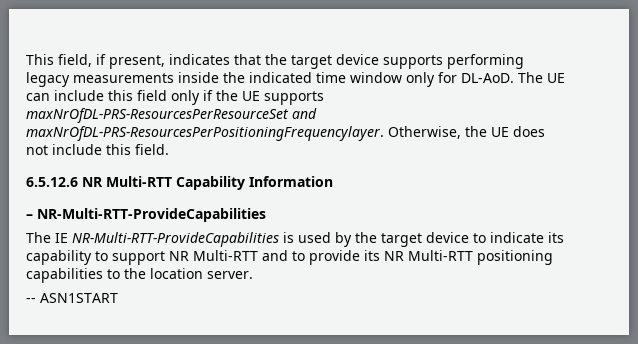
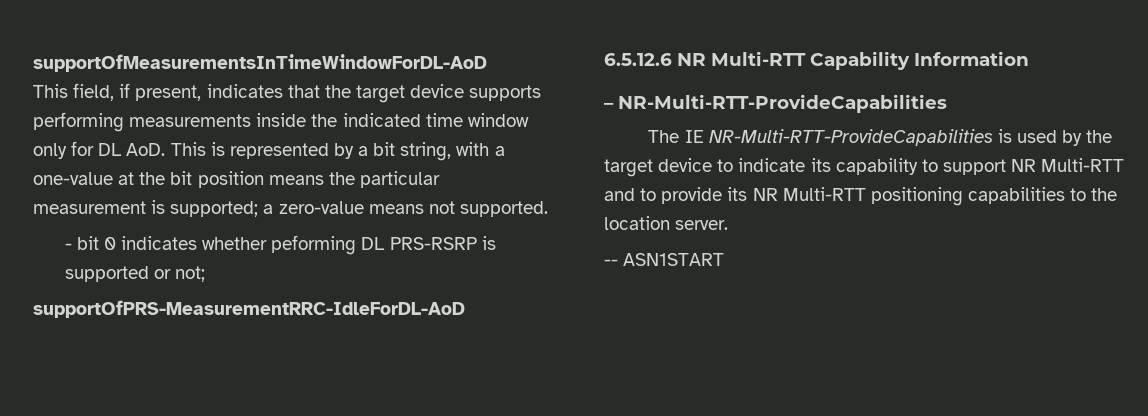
(26, 59) none -> [33,54,487,72] supportOfMeasurementsInTimeWindowForDL-AoD //
[26,72,70,87] legacy -> (124, 122) none
[461,72,565,83] [26,90,324,105] [26,108,317,123] [26,126,545,141] [26,144,169,155] DL-AoD. The UE can include this field only if the UE supports maxNrOfDL-PRS-ResourcesPerResourceSet and maxNrOfDL-PRS-ResourcesPerPositioningFrequencylayer. Otherwise, the UE does not include this field. -> [98,142,505,161] [33,171,440,188] [33,200,548,217] [64,235,496,255] [64,266,205,282] [33,300,465,318] DL AoD. This is represented by a bit string, with a one-value at the bit position means the particular measurement is supported; a zero-value means not supported. // - bit 0 indicates whether peforming DL PRS-RSRP is supported or not; // supportOfPRS-MeasurementRRC-IdleForDL-AoD

